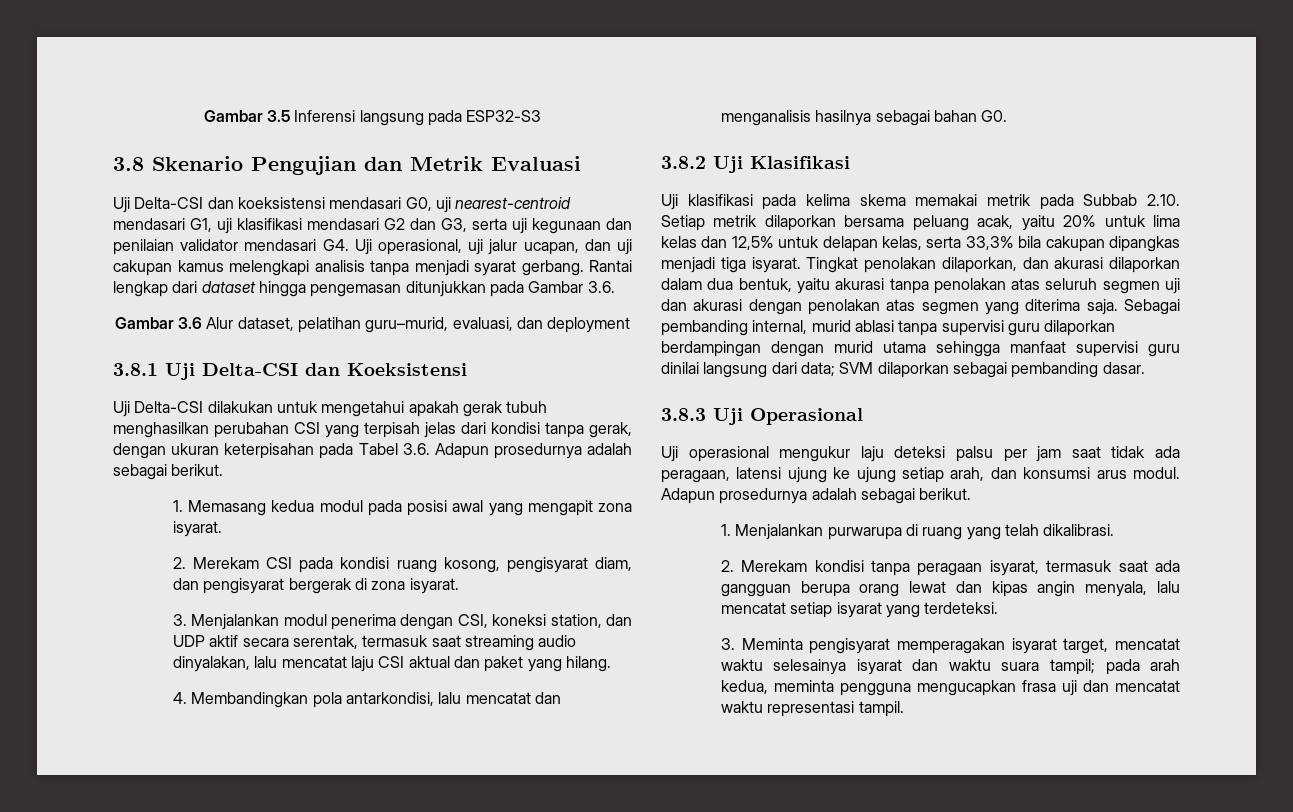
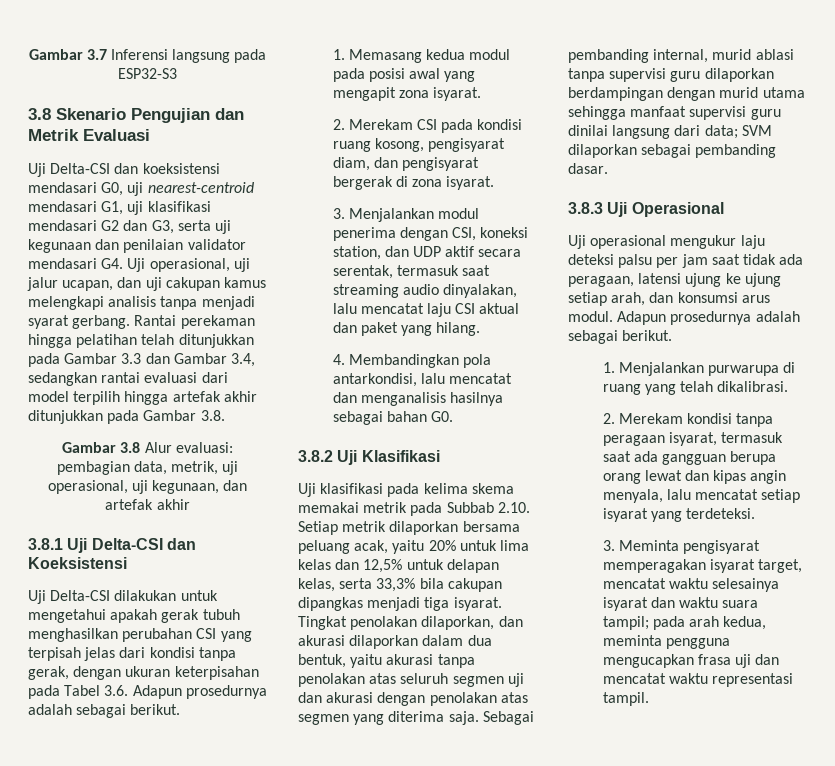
[203,110,291,122] Gambar 3.5 -> [28,49,107,60] Gambar 3.7
[113,281,615,297] [114,317,631,333] lengkap dari dataset hingga pengemasan ditunjukkan pada Gambar 3.6. // Gambar 3.6 Alur dataset, pelatihan guru–murid, evaluasi, dan deployment -> [180,315,255,329] [28,334,254,348] [28,353,255,367] [28,372,228,386] [28,391,257,405] [28,410,225,424] [62,442,233,453] [56,461,239,475] [47,480,248,494] [105,499,190,510] perekaman hingga pelatihan telah ditunjukkan pada Gambar 3.3 dan Gambar 3.4, sedangkan rantai evaluasi dari model terpilih hingga artefak akhir ditunjukkan pada Gambar 3.8. // Gambar 3.8 Alur evaluasi: pembagian data, metrik, uji operasional, uji kegunaan, dan artefak akhir

